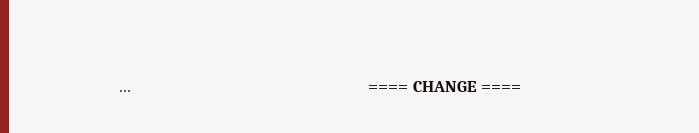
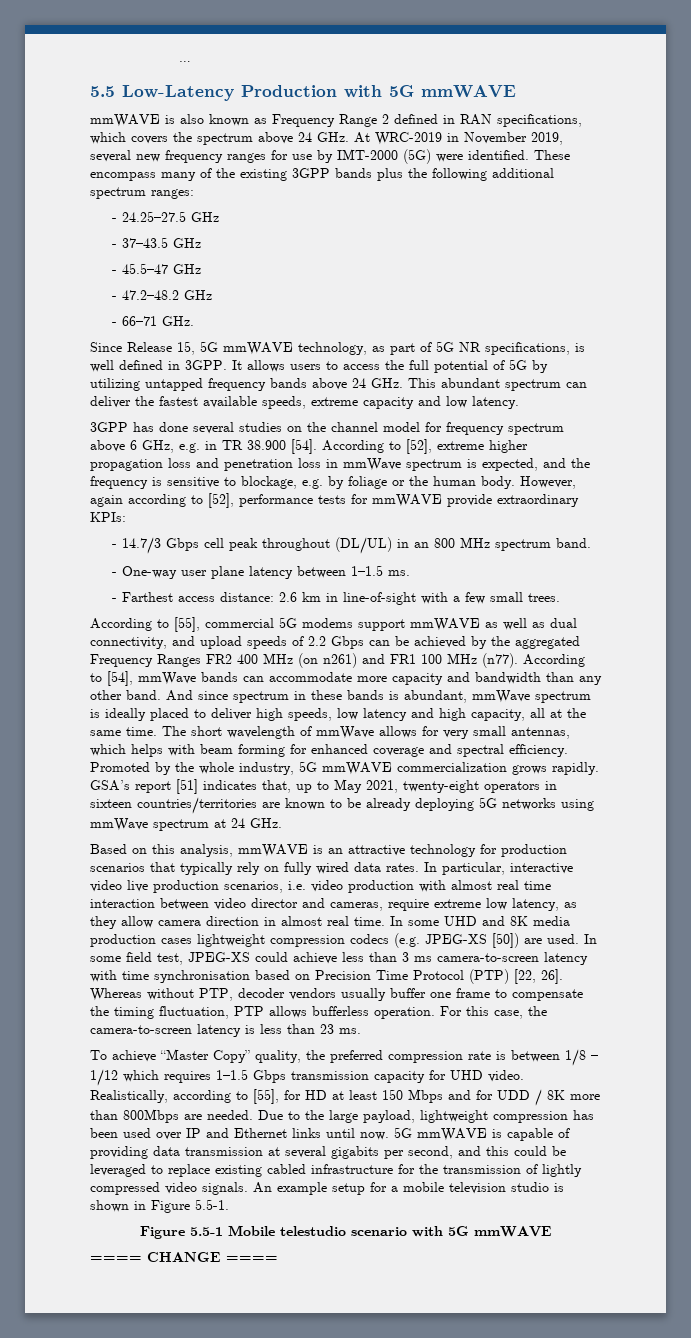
(132, 91) none -> [90,85,516,101] [90,114,582,127] [90,132,563,145] [90,149,570,164] [90,168,554,181] [90,187,194,199] [112,211,220,222] [112,237,202,248] [112,263,202,274] [112,290,213,300] [112,316,195,326] [90,341,585,355] [90,359,548,373] [90,378,587,391] [90,396,519,409] [90,422,564,435] [90,439,528,454] [90,458,590,471] [90,476,576,489] [90,493,579,508] [90,512,126,522] [112,537,592,554] [112,565,411,579] [112,592,561,605] [90,617,577,632] [90,636,580,649] [90,653,585,668] [90,671,602,686] [90,690,591,703] [90,708,586,721] [90,726,570,739] [90,744,568,757] [90,761,599,775] [90,779,557,794] [90,797,594,814] [90,818,282,831] [90,844,567,857] [90,862,573,875] [90,880,551,893] [90,898,577,911] [90,916,570,929] [90,933,597,948] [90,952,588,965] [90,969,563,984] [90,988,583,1001] [90,1006,547,1019] [90,1024,361,1037] [90,1049,598,1066] [90,1069,524,1086] [90,1089,600,1106] [90,1109,594,1123] [90,1127,570,1141] [90,1146,566,1159] [90,1164,582,1177] [90,1182,564,1195] [90,1199,229,1213] [139,1225,552,1239] // 5.5 Low-Latency Production with 5G mmWAVE // mmWAVE is also known as Frequency Range 2 defined in RAN specifications, which covers the spectrum above 24 GHz. At WRC-2019 in November 2019, several new frequency ranges for use by IMT-2000 (5G) were identified. These encompass many of the existing 3GPP bands plus the following additional spectrum ranges: // - 24.25–27.5 GHz // - 37–43.5 GHz // - 45.5–47 GHz // - 47.2–48.2 GHz // - 66–71 GHz. // Since Release 15, 5G mmWAVE technology, as part of 5G NR specifications, is well defined in 3GPP. It allows users to access the full potential of 5G by utilizing untapped frequency bands above 24 GHz. This abundant spectrum can deliver the fastest available speeds, extreme capacity and low latency. // 3GPP has done several studies on the channel model for frequency spectrum above 6 GHz, e.g. in TR 38.900 [54]. According to [52], extreme higher propagation loss and penetration loss in mmWave spectrum is expected, and the frequency is sensitive to blockage, e.g. by foliage or the human body. However, again according to [52], performance tests for mmWAVE provide extraordinary KPIs: // - 14.7/3 Gbps cell peak throughout (DL/UL) in an 800 MHz spectrum band. // - One-way user plane latency between 1–1.5 ms. // - Farthest access distance: 2.6 km in line-of-sight with a few small trees. // According to [55], commercial 5G modems support mmWAVE as well as dual connectivity, and upload speeds of 2.2 Gbps can be achieved by the aggregated Frequency Ranges FR2 400 MHz (on n261) and FR1 100 MHz (n77). According to [54], mmWave bands can accommodate more capacity and bandwidth than any other band. And since spectrum in these bands is abundant, mmWave spectrum is ideally placed to deliver high speeds, low latency and high capacity, all at the same time. The short wavelength of mmWave allows for very small antennas, which helps with beam forming for enhanced coverage and spectral efficiency. Promoted by the whole industry, 5G mmWAVE commercialization grows rapidly. GSA’s report [51] indicates that, up to May 2021, twenty-eight operators in sixteen countries/territories are known to be already deploying 5G networks using mmWave spectrum at 24 GHz. // Based on this analysis, mmWAVE is an attractive technology for production scenarios that typically rely on fully wired data rates. In particular, interactive video live production scenarios, i.e. video production with almost real time interaction between video director and cameras, require extreme low latency, as they allow camera direction in almost real time. In some UHD and 8K media production cases lightweight compression codecs (e.g. JPEG-XS [50]) are used. In some field test, JPEG-XS could achieve less than 3 ms camera-to-screen latency with time synchronisation based on Precision Time Protocol (PTP) [22, 26]. Whereas without PTP, decoder vendors usually buffer one frame to compensate the timing fluctuation, PTP allows bufferless operation. For this case, the camera-to-screen latency is less than 23 ms. // To achieve “Master Copy” quality, the preferred compression rate is between 1/8 – 1/12 which requires 1–1.5 Gbps transmission capacity for UHD video. Realistically, according to [55], for HD at least 150 Mbps and for UDD / 8K more than 800Mbps are needed. Due to the large payload, lightweight compression has been used over IP and Ethernet links until now. 5G mmWAVE is capable of providing data transmission at several gigabits per second, and this could be leveraged to replace existing cabled infrastructure for the transmission of lightly compressed video signals. An example setup for a mobile television studio is shown in Figure 5.5-1. // Figure 5.5-1 Mobile telestudio scenario with 5G mmWAVE

